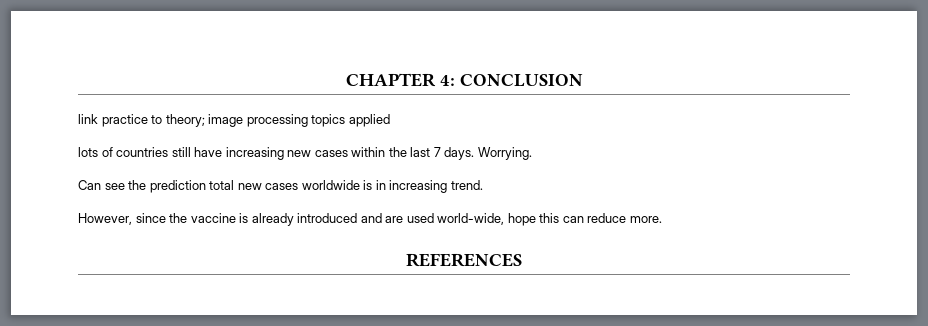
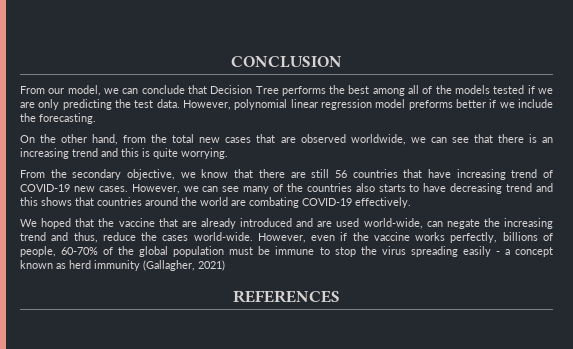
[345,73,455,87] CHAPTER 4: -> (231, 62) none
[78,114,390,127] [78,147,532,160] [78,180,483,193] [78,213,249,225] link practice to theory; image processing topics applied // lots of countries still have increasing new cases within the last 7 days. Worrying. // Can see the prediction total new cases worldwide is in increasing trend. // However, since the vaccine is -> [20,85,553,96] [20,99,553,110] [20,113,96,124] [20,134,553,145] [20,148,228,159] [20,169,553,180] [20,183,553,194] [20,197,411,208] [20,218,197,229] From our model, we can conclude that Decision Tree performs the best among all of the models tested if we are only predicting the test data. However, polynomial linear regression model preforms better if we include the forecasting. // On the other hand, from the total new cases that are observed worldwide, we can see that there is an increasing trend and this is quite worrying. // From the secondary objective, we know that there are still 56 countries that have increasing trend of COVID-19 new cases. However, we can see many of the countries also starts to have decreasing trend and this shows that countries around the world are combating COVID-19 effectively. // We hoped that the vaccine that are
[507,213,662,226] hope this can reduce more. -> [426,218,553,229] [20,232,553,243] [20,246,553,257] [20,260,225,271] can negate the increasing trend and thus, reduce the cases world-wide. However, even if the vaccine works perfectly, billions of people, 60-70% of the global population must be immune to stop the virus spreading easily - a concept known as herd immunity (Gallagher, 2021)

